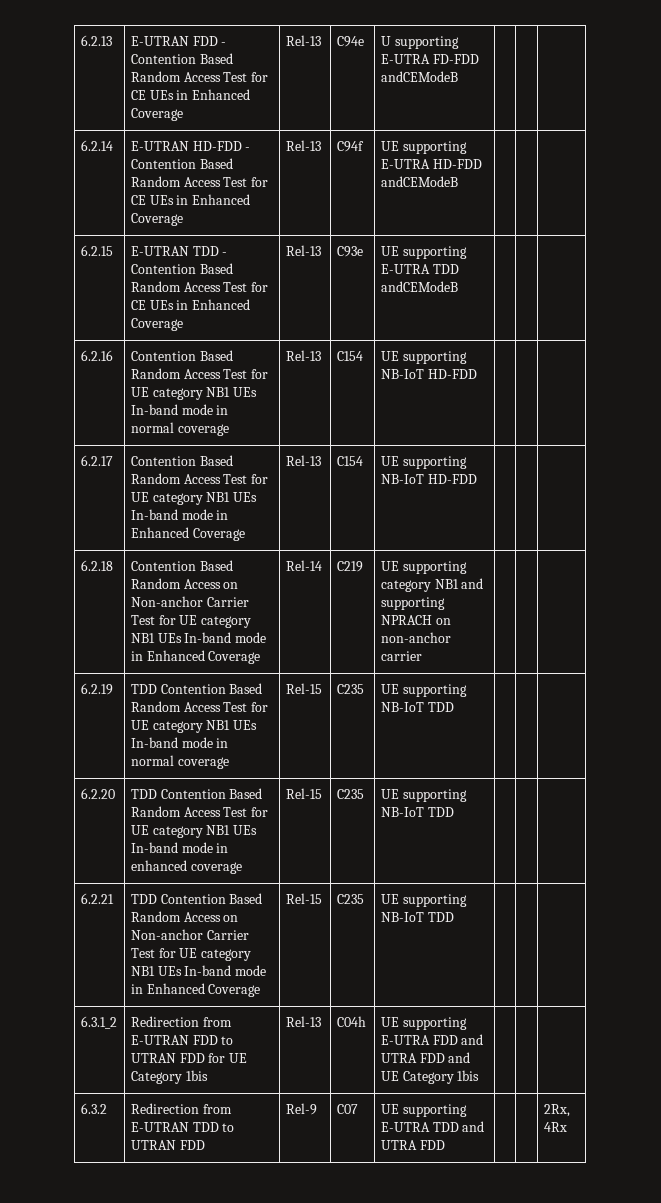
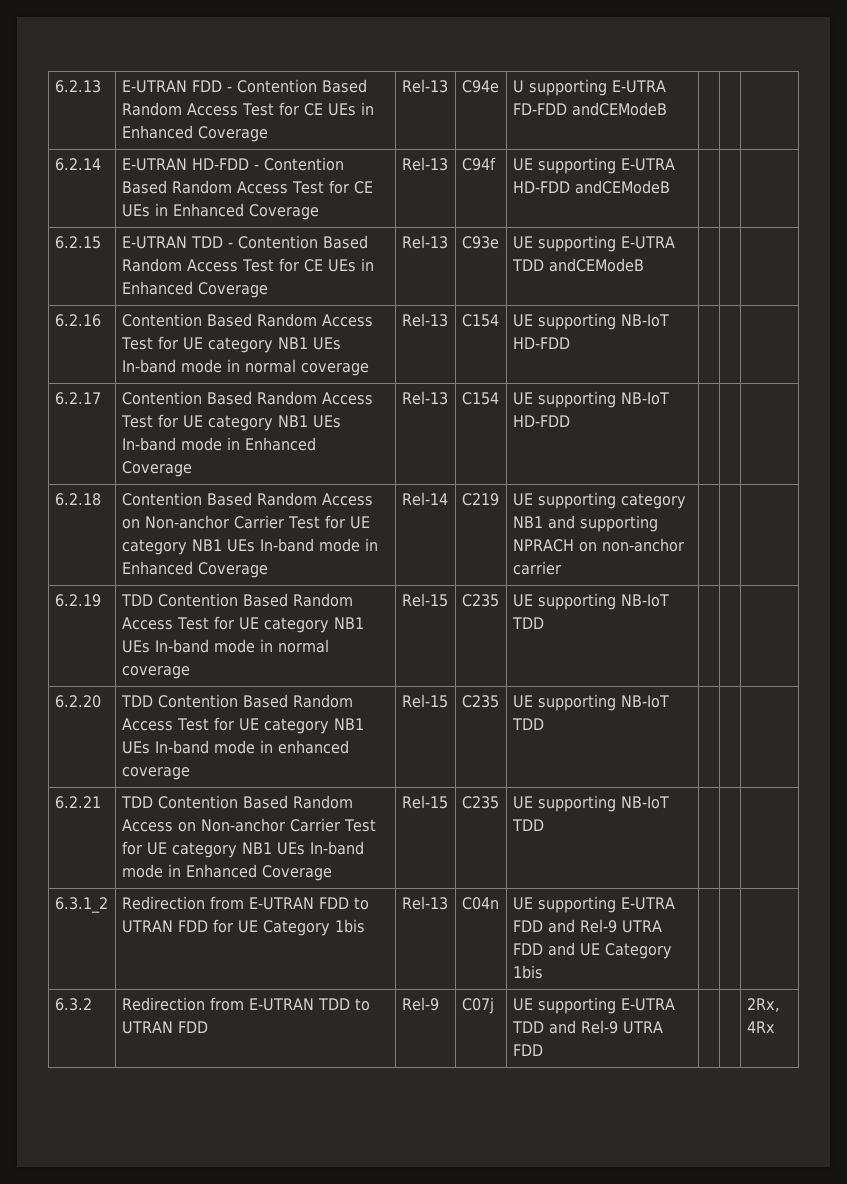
[336,1016,366,1027] C04h -> [461,897,499,910] C04n
(484, 1039) none -> [579,919,617,933] Rel-9
[336,1104,358,1114] C07 -> [461,997,494,1014] C07j
(485, 1126) none -> [580,1020,618,1034] Rel-9

